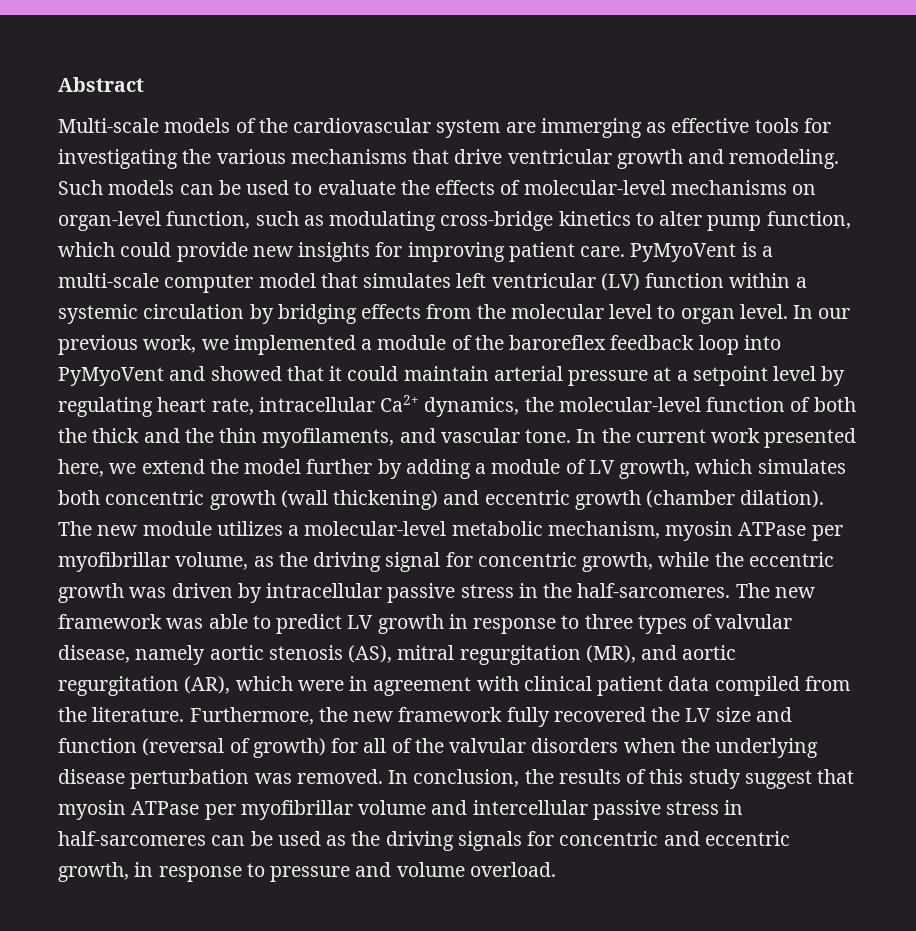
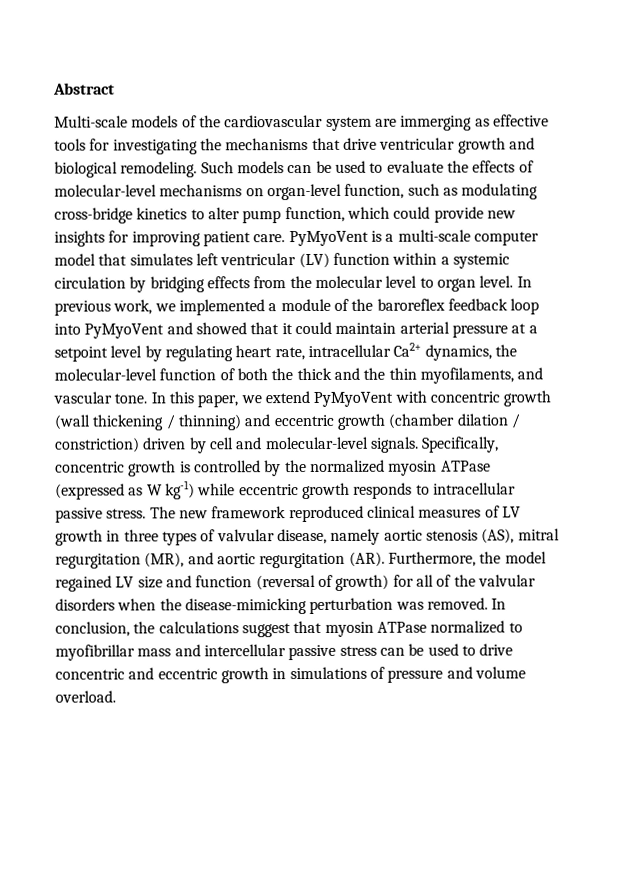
[216,149,286,164] various -> (222, 144) none
(725, 156) none -> [54,161,118,178] biological
[818,308,851,319] our -> (532, 282) none
[601,428,857,448] [58,459,846,479] [58,490,825,510] [58,521,843,541] [58,552,834,572] [58,583,815,603] [58,614,343,634] the current work presented here, we extend the model further by adding a module of LV growth, which simulates both concentric growth (wall thickening) and eccentric growth (chamber dilation). The new module utilizes a molecular-level metabolic mechanism, myosin ATPase per myofibrillar volume, as the driving signal for concentric growth, while the eccentric growth was driven by intracellular passive stress in the half-sarcomeres. The new framework was able to predict -> [168,390,552,408] [54,413,520,431] [55,436,500,454] [55,459,491,477] [55,480,516,500] [55,505,500,523] this paper, we extend PyMyoVent with concentric growth (wall thickening / thinning) and eccentric growth (chamber dilation / constriction) driven by cell and molecular-level signals. Specifically, concentric growth is controlled by the normalized myosin ATPase (expressed as W kg-1) while eccentric growth responds to intracellular passive stress. The new framework reproduced clinical measures of
[473,615,580,634] response to -> (121, 536) none
[184,676,850,696] [58,707,681,727] (AR), which were in agreement with clinical patient data compiled from the literature. Furthermore, the new framework fully recovered the -> [348,551,547,567] [55,575,112,592] (AR). Furthermore, the model regained
[715,738,819,758] [58,769,125,784] underlying disease -> [184,598,307,615] disease-mimicking
[558,769,855,789] [58,800,427,820] results of this study suggest that myosin ATPase per myofibrillar volume -> [158,620,523,638] [55,644,172,661] calculations suggest that myosin ATPase normalized to myofibrillar mass
[724,800,744,815] [58,831,790,851] [58,862,265,882] in half-sarcomeres can be used as the driving signals for concentric and eccentric growth, in response to -> [379,643,514,656] [55,666,385,684] can be used to drive concentric and eccentric growth in simulations of

